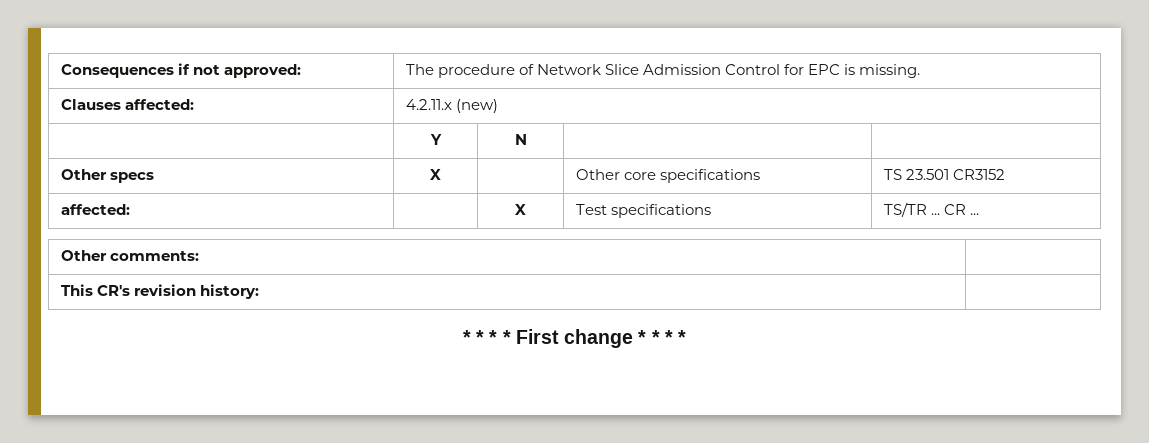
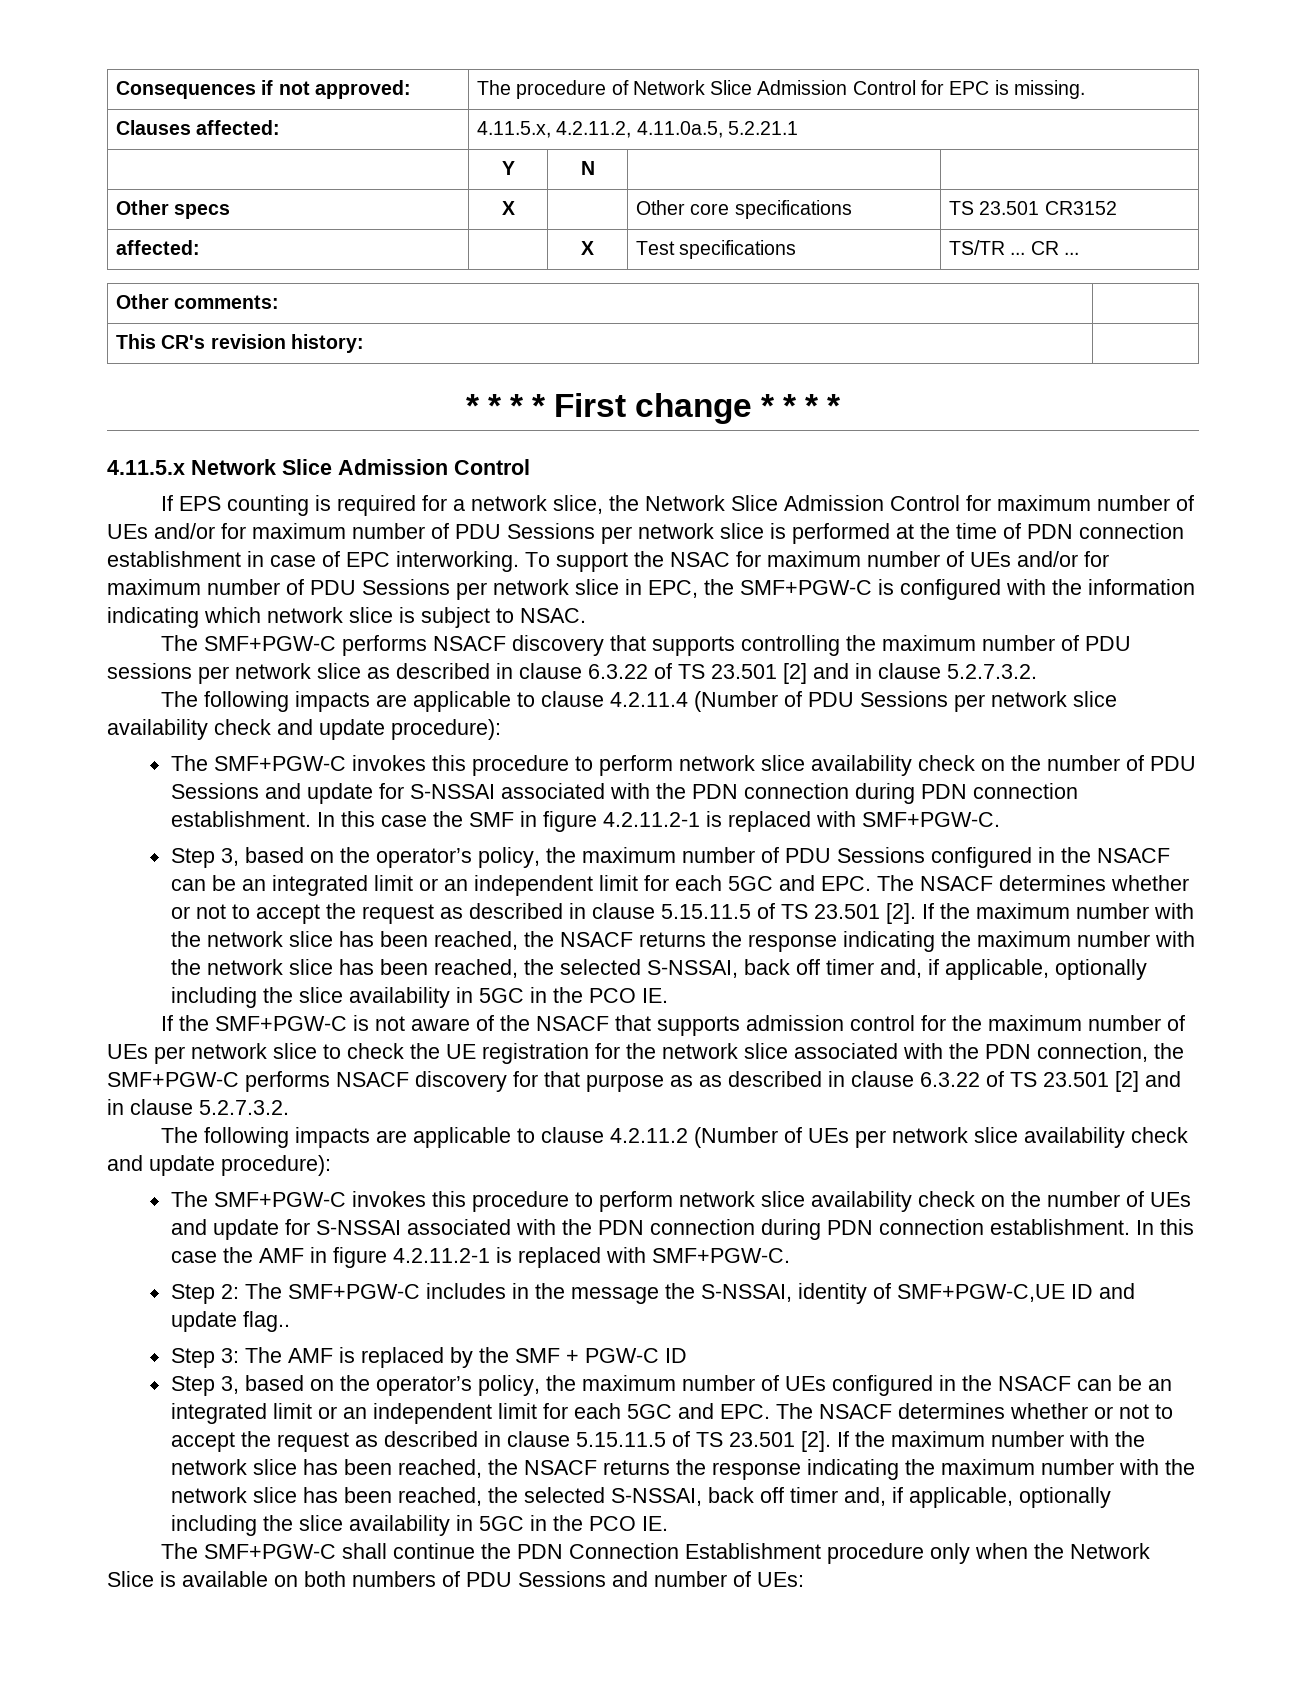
[405,99,498,113] 4.2.11.x (new) -> [477,121,798,138] 4.11.5.x, 4.2.11.2, 4.11.0a.5, 5.2.21.1
(687, 337) none -> [107,459,530,475] [160,495,1194,516] [107,523,1184,544] [107,551,1109,572] [107,579,1195,600] [107,607,586,628] [160,635,1131,656] [107,663,1037,684] [160,691,1117,712] [107,719,501,740] [170,755,1196,776] [170,783,1078,804] [170,811,1000,832] [170,847,1170,868] [170,875,1189,896] [170,903,1194,924] [170,931,1195,952] [170,959,1147,980] [170,987,668,1008] [160,1015,1185,1036] [107,1043,1184,1064] [107,1071,1181,1092] [107,1099,289,1115] [160,1127,1188,1148] [107,1155,331,1176] [170,1191,1191,1212] [170,1219,1194,1240] [170,1247,790,1268] [170,1283,1135,1304] [170,1311,290,1332] [170,1347,687,1368] [170,1375,1172,1396] [170,1403,1173,1424] [170,1431,1145,1452] [170,1459,1195,1480] [170,1487,1111,1508] [170,1515,668,1536] [160,1543,1150,1564] [107,1571,804,1587] // 4.11.5.x Network Slice Admission Control // If EPS counting is required for a network slice, the Network Slice Admission Control for maximum number of UEs and/or for maximum number of PDU Sessions per network slice is performed at the time of PDN connection establishment in case of EPC interworking. To support the NSAC for maximum number of UEs and/or for maximum number of PDU Sessions per network slice in EPC, the SMF+PGW-C is configured with the information indicating which network slice is subject to NSAC. // The SMF+PGW-C performs NSACF discovery that supports controlling the maximum number of PDU sessions per network slice as described in clause 6.3.22 of TS 23.501 [2] and in clause 5.2.7.3.2. // The following impacts are applicable to clause 4.2.11.4 (Number of PDU Sessions per network slice availability check and update procedure): // The SMF+PGW-C invokes this procedure to perform network slice availability check on the number of PDU Sessions and update for S-NSSAI associated with the PDN connection during PDN connection establishment. In this case the SMF in figure 4.2.11.2-1 is replaced with SMF+PGW-C. // Step 3, based on the operator’s policy, the maximum number of PDU Sessions configured in the NSACF can be an integrated limit or an independent limit for each 5GC and EPC. The NSACF determines whether or not to accept the request as described in clause 5.15.11.5 of TS 23.501 [2]. If the maximum number with the network slice has been reached, the NSACF returns the response indicating the maximum number with the network slice has been reached, the selected S-NSSAI, back off timer and, if applicable, optionally including the slice availability in 5GC in the PCO IE. // If the SMF+PGW-C is not aware of the NSACF that supports admission control for the maximum number of UEs per network slice to check the UE registration for the network slice associated with the PDN connection, the SMF+PGW-C performs NSACF discovery for that purpose as as described in clause 6.3.22 of TS 23.501 [2] and in clause 5.2.7.3.2. // The following impacts are applicable to clause 4.2.11.2 (Number of UEs per network slice availability check and update procedure): // The SMF+PGW-C invokes this procedure to perform network slice availability check on the number of UEs and update for S-NSSAI associated with the PDN connection during PDN connection establishment. In this case the AMF in figure 4.2.11.2-1 is replaced with SMF+PGW-C. // Step 2: The SMF+PGW-C includes in the message the S-NSSAI, identity of SMF+PGW-C,UE ID and update flag.. // Step 3: The AMF is replaced by the SMF + PGW-C ID // Step 3, based on the operator’s policy, the maximum number of UEs configured in the NSACF can be an integrated limit or an independent limit for each 5GC and EPC. The NSACF determines whether or not to accept the request as described in clause 5.15.11.5 of TS 23.501 [2]. If the maximum number with the network slice has been reached, the NSACF returns the response indicating the maximum number with the network slice has been reached, the selected S-NSSAI, back off timer and, if applicable, optionally including the slice availability in 5GC in the PCO IE. // The SMF+PGW-C shall continue the PDN Connection Establishment procedure only when the Network Slice is available on both numbers of PDU Sessions and number of UEs:

